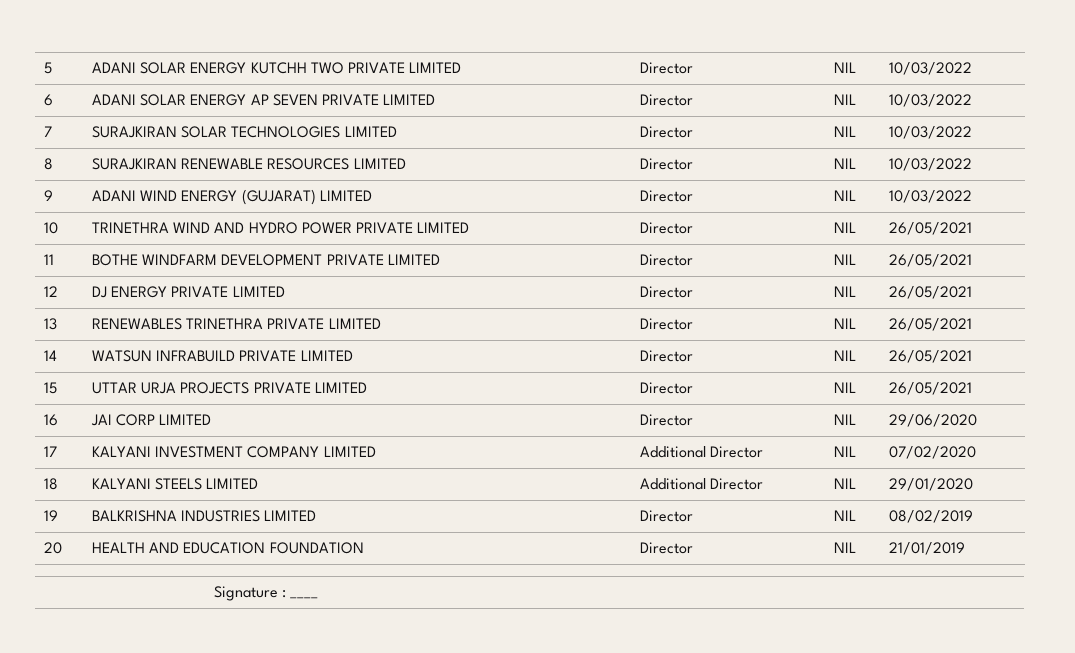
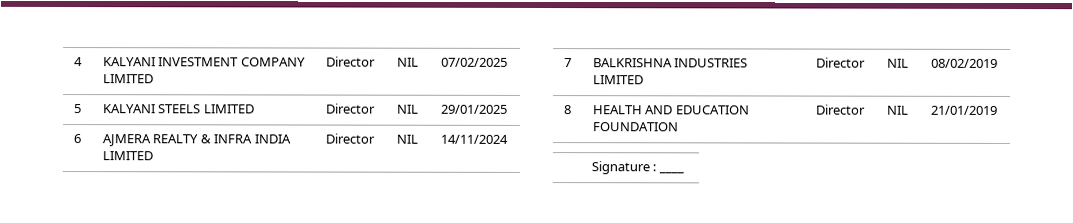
[43,62,52,74] [91,62,462,74] [639,62,693,74] [833,62,856,73] [888,62,972,75] [43,94,53,106] [91,94,436,106] [639,94,693,106] [833,94,856,105] [888,94,972,107] [43,126,52,137] [91,126,397,138] [639,126,693,138] [833,126,856,137] [888,126,972,139] [43,158,53,170] [91,158,406,170] [639,158,693,170] [833,158,856,169] [888,158,972,171] [43,190,53,201] [91,189,372,205] [639,190,693,202] [833,190,856,201] [888,190,972,203] [43,222,58,234] [91,222,470,234] [639,222,693,234] [833,222,856,233] [888,222,972,235] [43,254,54,265] [91,254,440,266] [639,254,693,266] [833,254,856,265] [888,254,972,267] [43,286,58,297] [91,286,285,298] [639,286,693,298] [833,286,856,297] [888,286,972,299] [43,318,57,330] [91,318,381,330] [639,318,693,330] [833,318,856,329] [888,318,972,331] [43,350,57,361] [91,350,353,362] [639,350,693,362] [833,350,856,361] [888,350,972,363] [43,382,57,394] [91,382,367,394] [639,382,693,394] [833,382,856,393] [888,382,972,395] [43,414,58,426] [90,414,212,426] [639,414,693,426] [833,414,856,425] [888,414,977,427] [43,446,57,457] [91,446,376,458] [639,446,763,458] [833,446,856,457] [888,446,976,459] [43,478,58,490] [91,478,259,490] [639,478,763,490] [833,478,856,489] [888,478,973,491] [43,510,58,521] 5 | ADANI SOLAR ENERGY KUTCHH TWO PRIVATE LIMITED | Director | NIL | 10/03/2022 // 6 | ADANI SOLAR ENERGY AP SEVEN PRIVATE LIMITED | Director | NIL | 10/03/2022 // 7 | SURAJKIRAN SOLAR TECHNOLOGIES LIMITED | Director | NIL | 10/03/2022 // 8 | SURAJKIRAN RENEWABLE RESOURCES LIMITED | Director | NIL | 10/03/2022 // 9 | ADANI WIND ENERGY (GUJARAT) LIMITED | Director | NIL | 10/03/2022 // 10 | TRINETHRA WIND AND HYDRO POWER PRIVATE LIMITED | Director | NIL | 26/05/2021 // 11 | BOTHE WINDFARM DEVELOPMENT PRIVATE LIMITED | Director | NIL | 26/05/2021 // 12 | DJ ENERGY PRIVATE LIMITED | Director | NIL | 26/05/2021 // 13 | RENEWABLES TRINETHRA PRIVATE LIMITED | Director | NIL | 26/05/2021 // 14 | WATSUN INFRABUILD PRIVATE LIMITED | Director | NIL | 26/05/2021 // 15 | UTTAR URJA PROJECTS PRIVATE LIMITED | Director | NIL | 26/05/2021 // 16 | JAI CORP LIMITED | Director | NIL | 29/06/2020 // 17 | KALYANI INVESTMENT COMPANY LIMITED | Additional Director | NIL | 07/02/2020 // 18 | KALYANI STEELS LIMITED | Additional Director | NIL | 29/01/2020 // 19 -> [73,57,83,67] [102,57,306,67] [102,74,154,84] [325,56,376,67] [396,57,419,67] [440,57,508,67] [72,104,82,114] [101,104,255,114] [324,103,376,114] [395,104,419,114] [439,104,508,114] [72,134,81,144] [101,134,291,147] [101,151,153,161] [324,133,375,144] [395,134,418,144] [439,134,508,144] [563,58,572,68] 4 | KALYANI INVESTMENT COMPANY LIMITED | Director | NIL | 07/02/2025 // 5 | KALYANI STEELS LIMITED | Director | NIL | 29/01/2025 // 6 | AJMERA REALTY & INFRA INDIA LIMITED | Director | NIL | 14/11/2024 // 7
[43,542,62,554] 20 -> [562,105,572,115] 8

